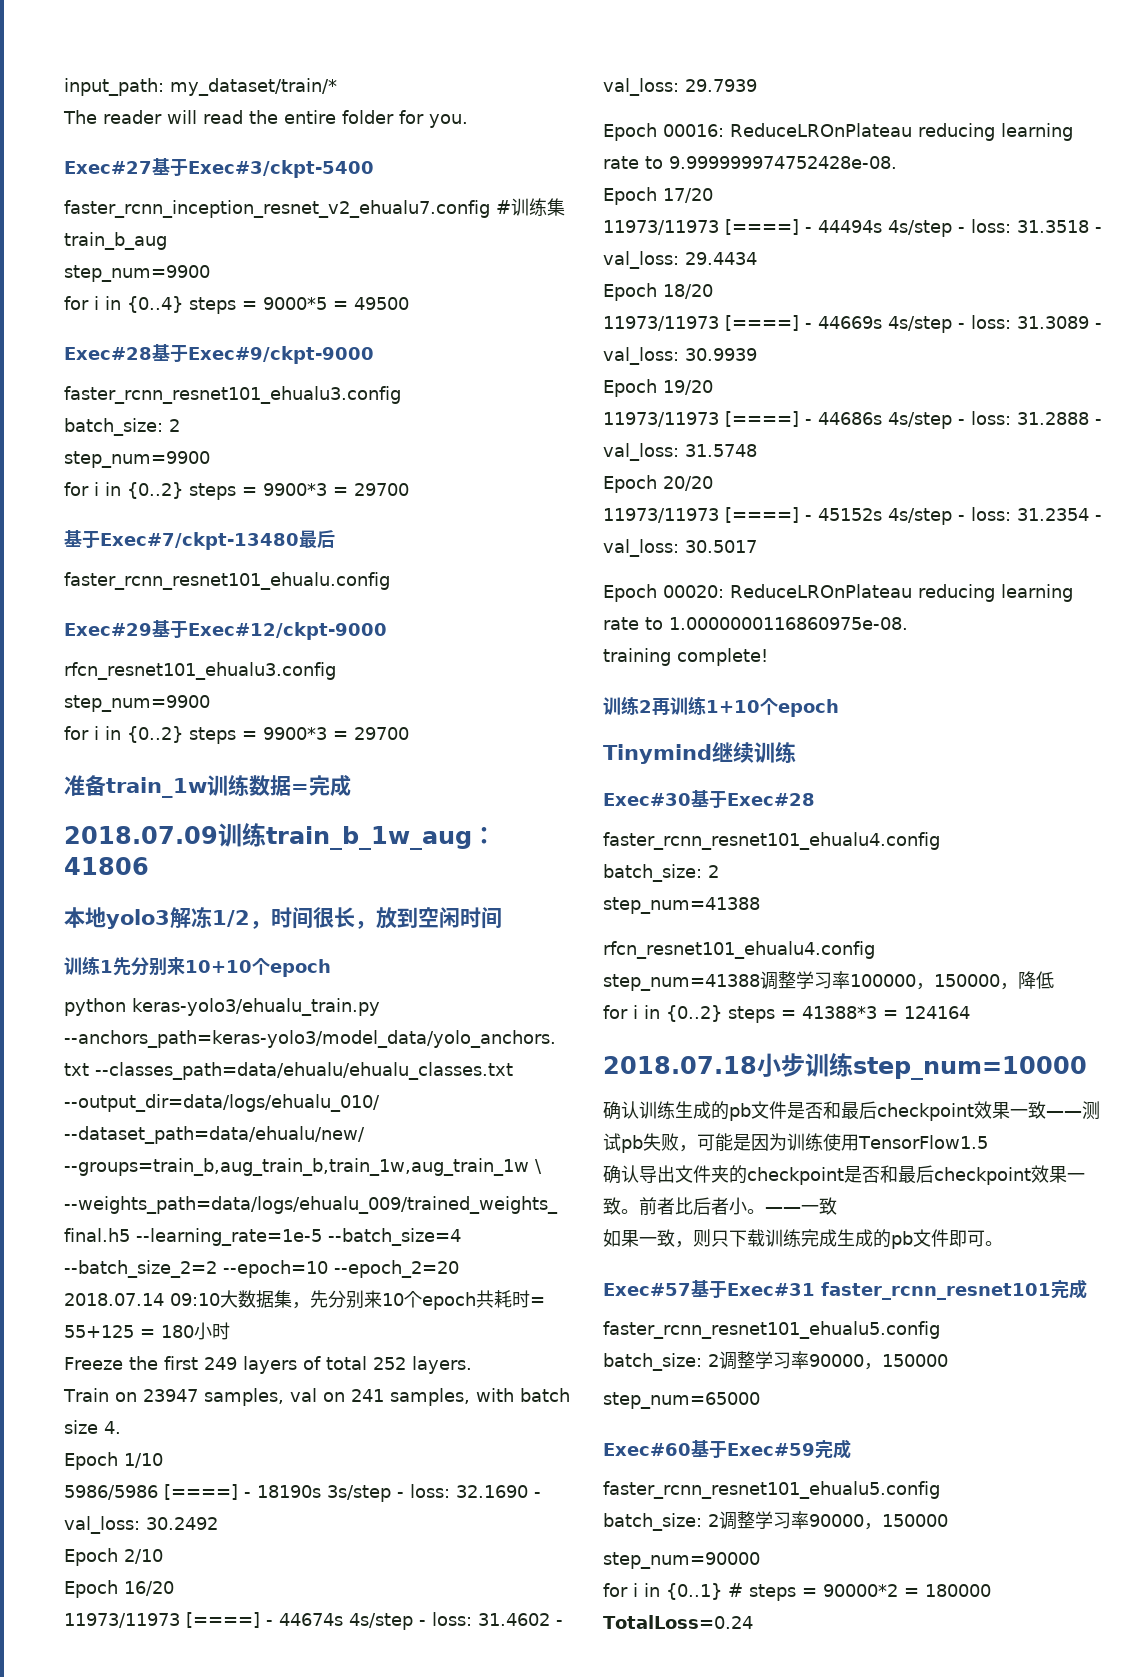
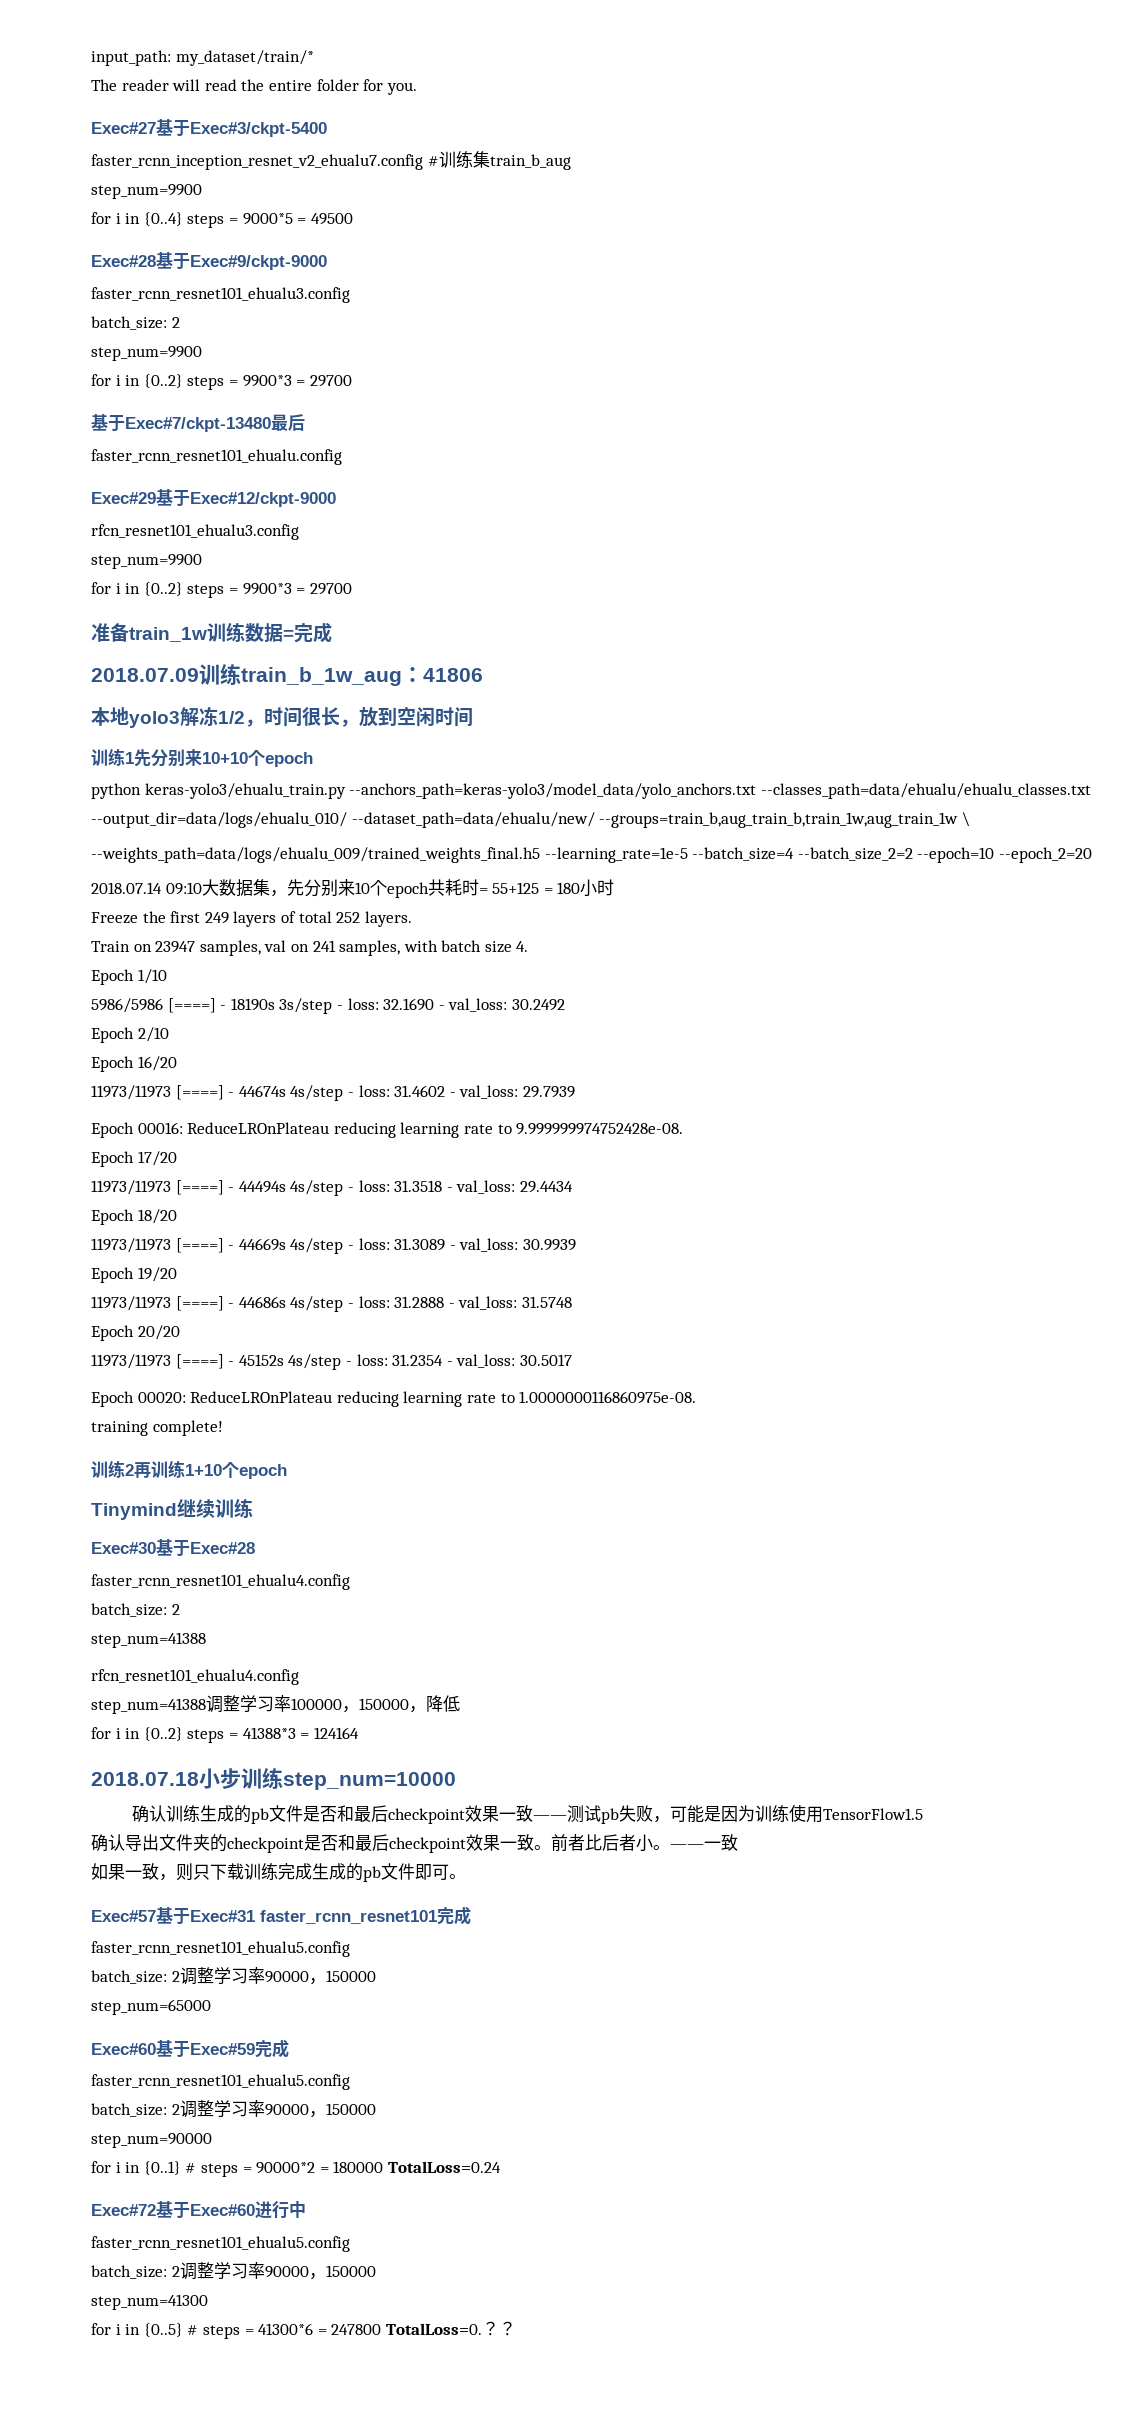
(753, 1622) none -> [91,2201,306,2219] [91,2236,350,2252] [91,2262,376,2280] [91,2294,208,2310] [91,2321,516,2339] // Exec#72基于Exec#60进行中 // faster_rcnn_resnet101_ehualu5.config // batch_size: 2调整学习率90000，150000 // step_num=41300 // for i in {0..5} # steps = 41300*6 = 247800 TotalLoss=0.？？

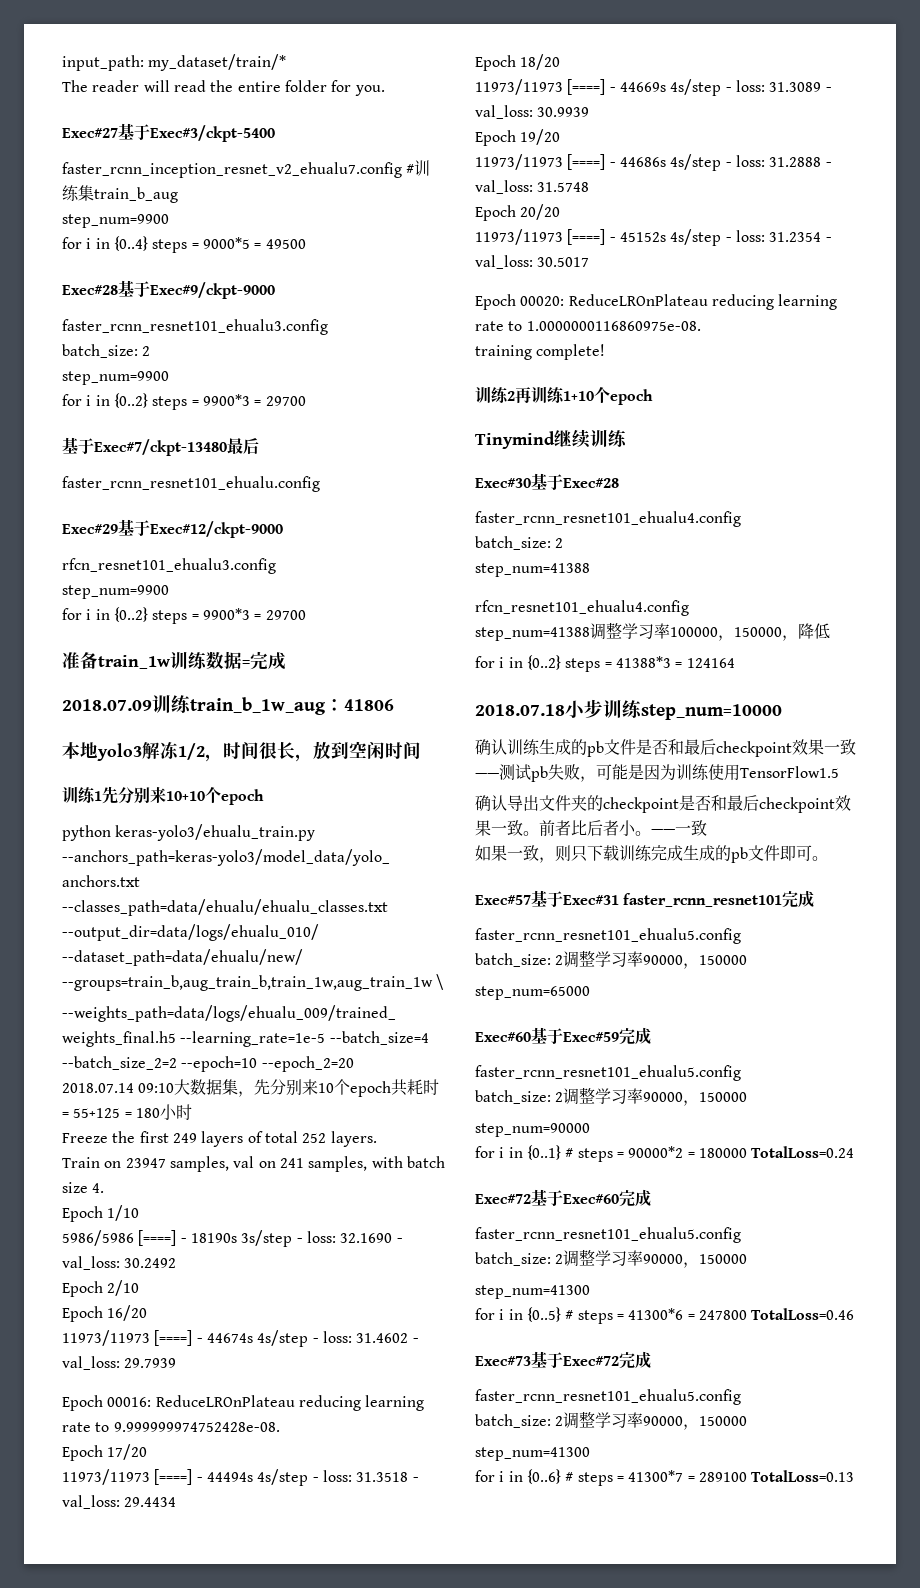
[255,2201,306,2219] 进行中 -> [619,1189,651,1207] 完成
[385,2321,516,2336] TotalLoss=0.？？ -> [751,1308,855,1320] [475,1351,651,1369] [475,1389,741,1405] [475,1411,748,1430] [475,1447,590,1461] [475,1469,855,1486] TotalLoss=0.46 // Exec#73基于Exec#72完成 // faster_rcnn_resnet101_ehualu5.config // batch_size: 2调整学习率90000，150000 // step_num=41300 // for i in {0..6} # steps = 41300*7 = 289100 TotalLoss=0.13

